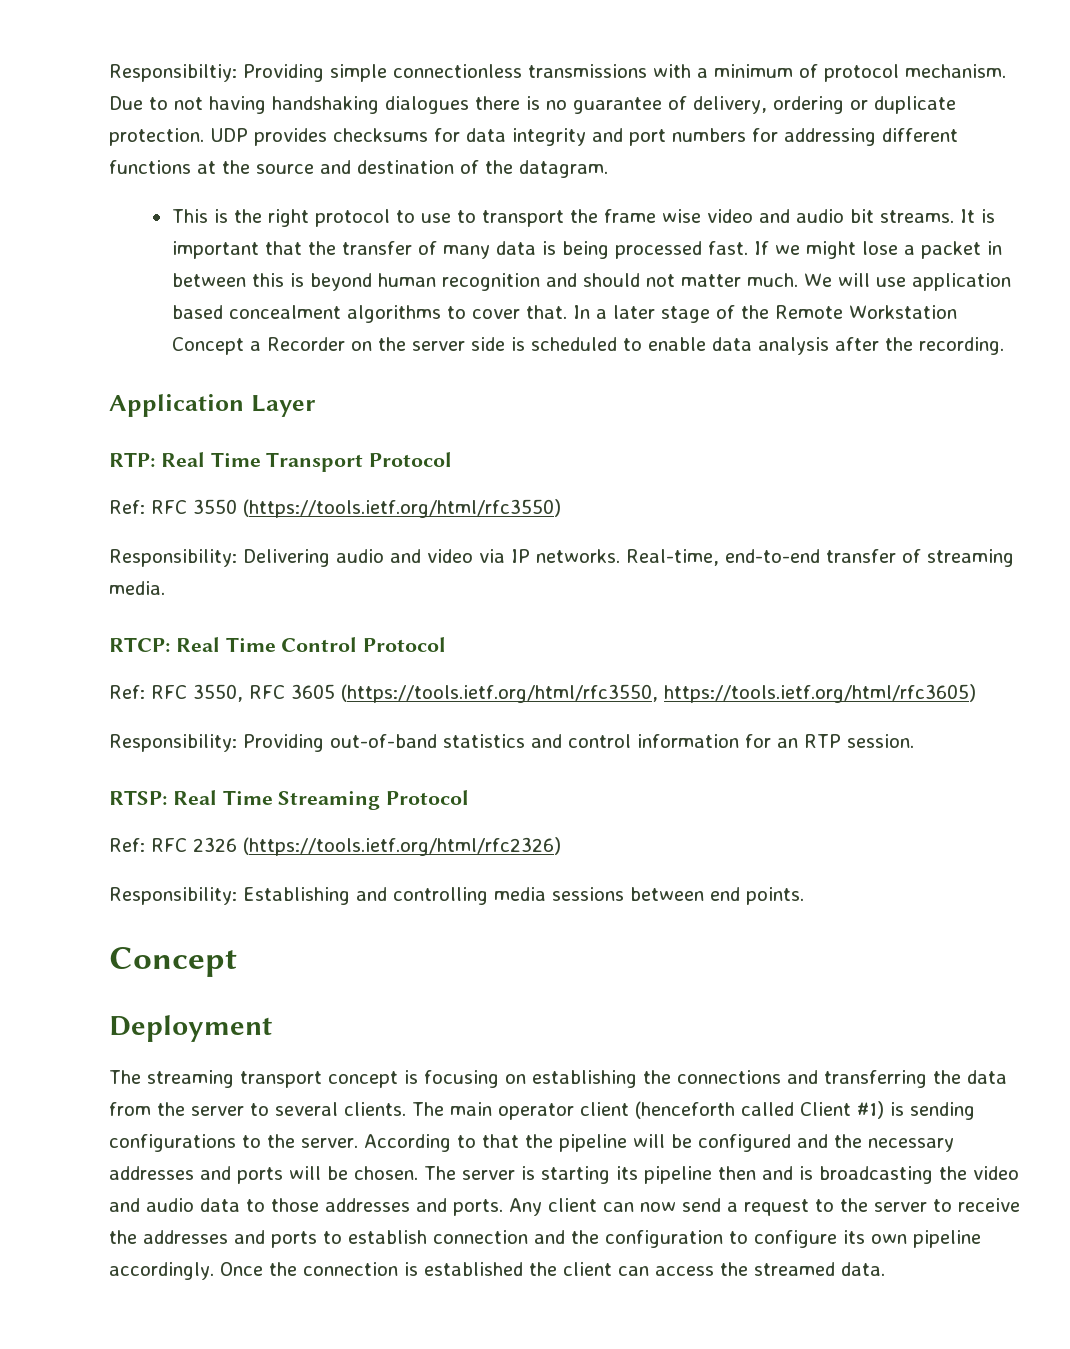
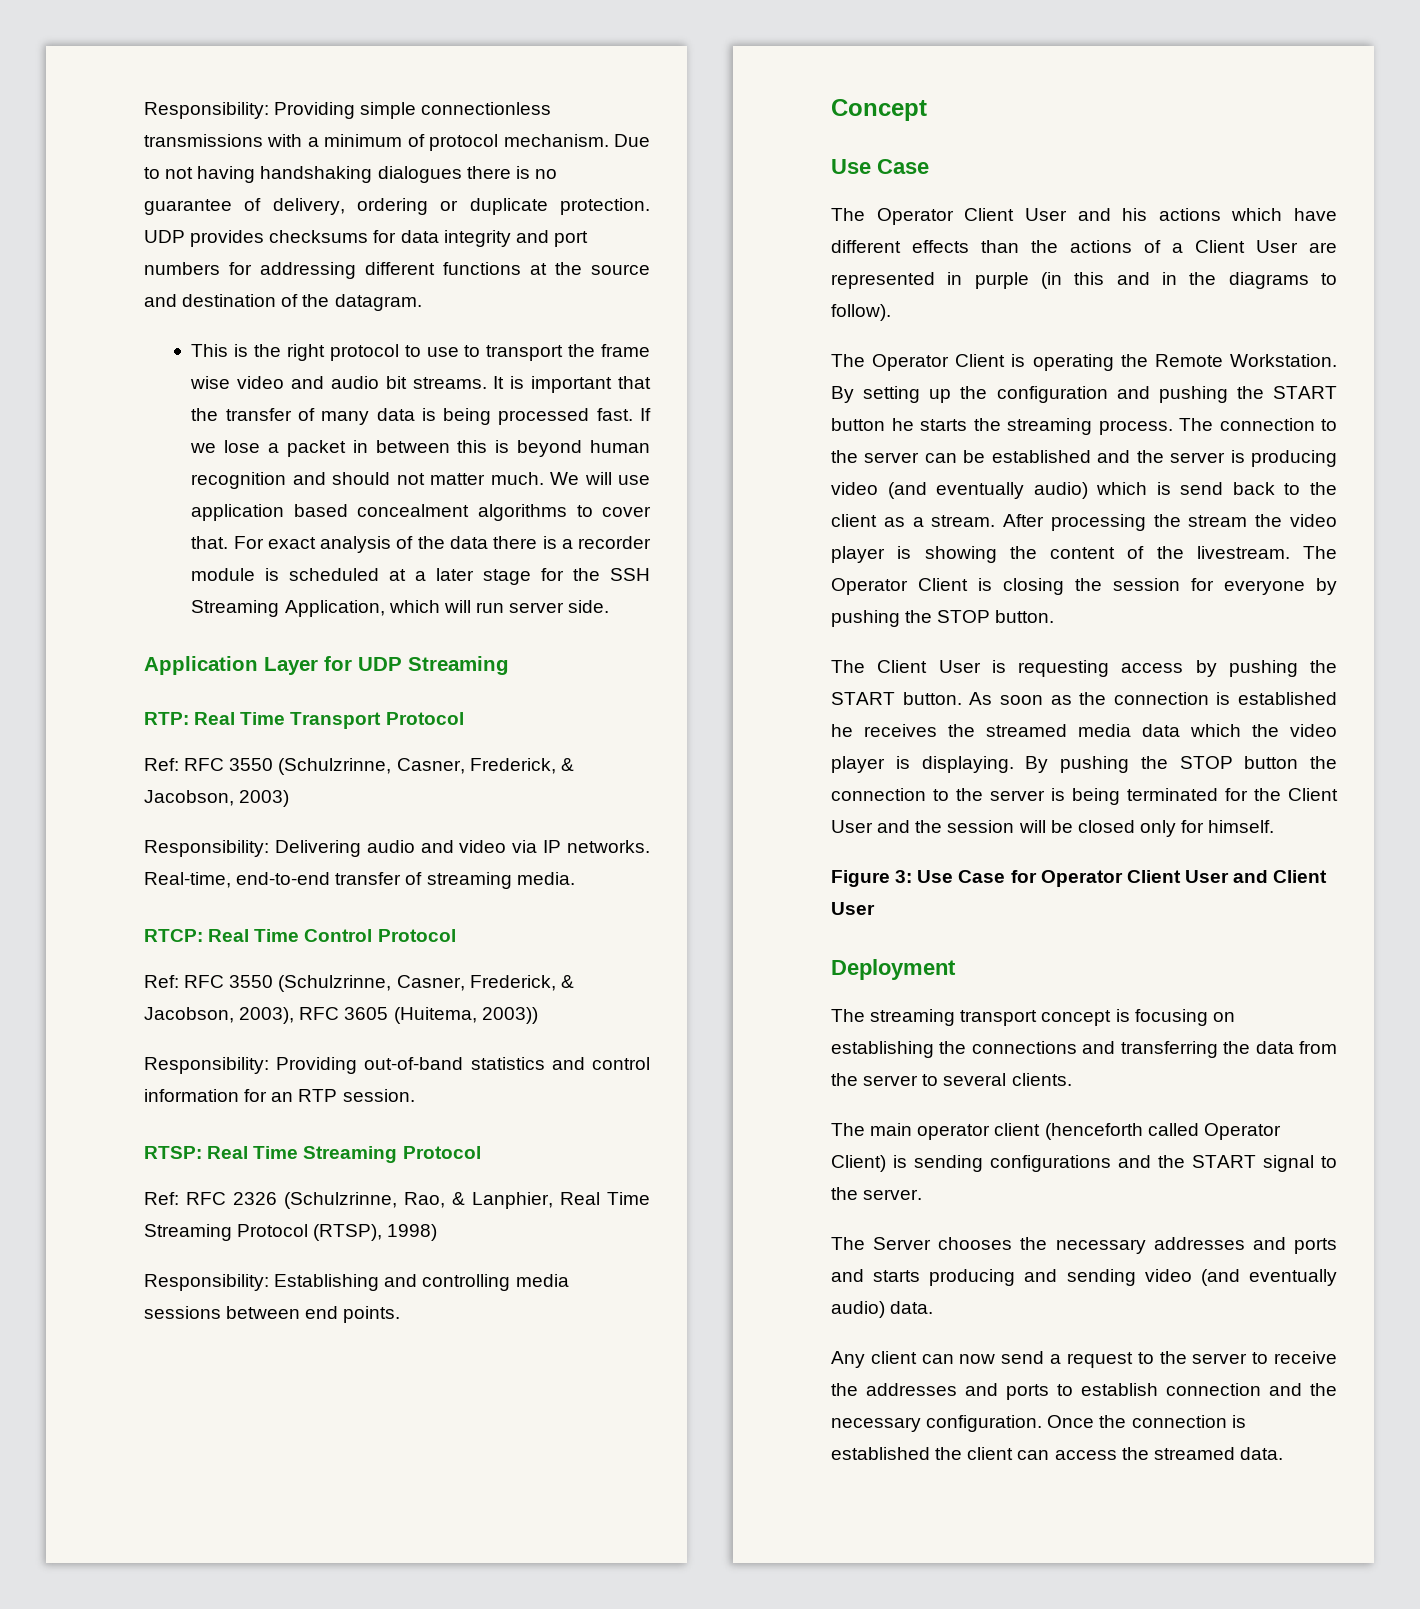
[109,64,237,82] Responsibiltiy: -> [144,102,269,119] Responsibility:
[805,241,856,259] might -> (217, 448) none
[572,305,957,323] [171,337,1004,355] In a later stage of the Remote Workstation Concept a Recorder on the server side is scheduled to enable data analysis after the recording. -> [233,536,652,553] [191,568,651,585] [191,600,610,617] For exact analysis of the data there is a recorder module is scheduled at a later stage for the SSH Streaming Application, which will run server side.
(316, 406) none -> [324,656,509,675] for UDP Streaming
[243,499,561,518] (https://tools.ietf.org/html/rfc3550) -> [278,758,574,775] [144,790,290,807] (Schulzrinne, Casner, Frederick, & Jacobson, 2003)
[193,684,976,703] 3550, RFC 3605 (https://tools.ietf.org/html/rfc3550, https://tools.ietf.org/html/rfc3605) -> [229,975,574,992] [144,1007,538,1024] 3550 (Schulzrinne, Casner, Frederick, & Jacobson, 2003), RFC 3605 (Huitema, 2003))
[243,837,561,856] (https://tools.ietf.org/html/rfc2326) -> [284,1192,650,1209] [144,1224,438,1241] (Schulzrinne, Rao, & Lanphier, Real Time Streaming Protocol (RTSP), 1998)
(237, 962) none -> [831,159,929,174] [831,208,1337,225] [831,240,1337,253] [831,272,1337,289] [831,304,891,321] [831,354,1337,371] [831,386,1337,403] [831,418,1337,435] [831,450,1337,467] [831,482,1337,499] [831,514,1337,531] [831,546,1337,563] [831,578,1337,595] [831,610,1055,627] [831,660,1337,677] [831,692,1337,705] [831,724,1337,737] [831,756,1337,773] [831,788,1338,805] [831,820,1275,837] [831,870,1328,887] [831,902,875,915] // Use Case // The Operator Client User and his actions which have different effects than the actions of a Client User are represented in purple (in this and in the diagrams to follow). // The Operator Client is operating the Remote Workstation. By setting up the configuration and pushing the START button he starts the streaming process. The connection to the server can be established and the server is producing video (and eventually audio) which is send back to the client as a stream. After processing the stream the video player is showing the content of the livestream. The Operator Client is closing the session for everyone by pushing the STOP button. // The Client User is requesting access by pushing the START button. As soon as the connection is established he receives the streamed media data which the video player is displaying. By pushing the STOP button the connection to the server is being terminated for the Client User and the session will be closed only for himself. // Figure 3: Use Case for Operator Client User and Client User
(406, 1109) none -> (1072, 1079) //
[800,1101,884,1119] Client #1) -> [1203,1123,1281,1140] [831,1155,886,1172] Operator Client)
(236, 1143) none -> [1118,1155,1314,1172] and the START signal
[363,1134,828,1152] According to that the pipeline will be configured and -> [831,1237,1013,1250] // The Server chooses
[289,1166,1019,1184] [109,1198,503,1216] will be chosen. The server is starting its pipeline then and is broadcasting the video and audio data to those addresses and ports. -> [831,1269,1337,1286] [831,1301,934,1318] and starts producing and sending video (and eventually audio) data. //
[605,1230,981,1248] [109,1262,214,1280] configuration to configure its own pipeline accordingly. -> [831,1415,1043,1432] necessary configuration.

